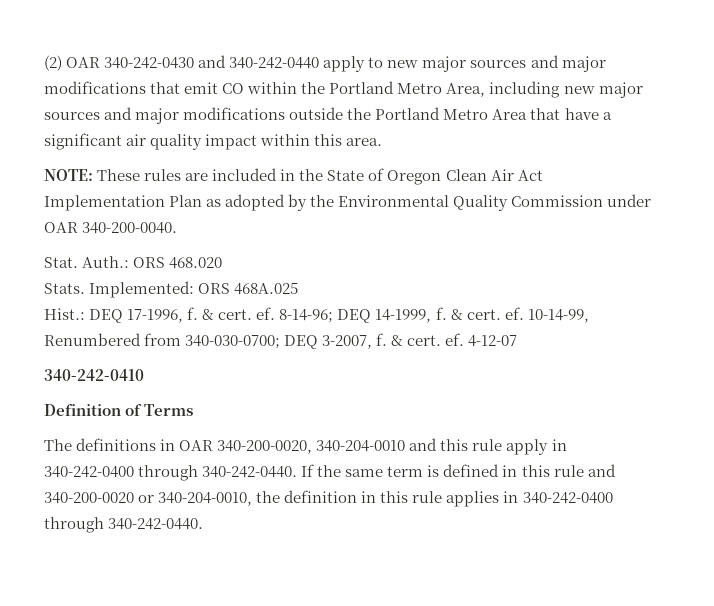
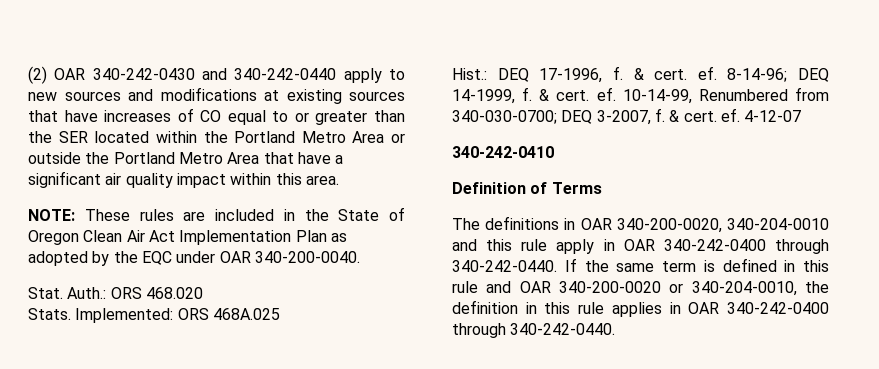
[422,55,606,72] [44,81,643,98] [44,107,286,124] major sources and major modifications that emit CO within the Portland Metro Area, including new major sources and major modifications -> [64,87,405,104] [28,108,405,125] [28,131,405,143] sources and modifications at existing sources that have increases of CO equal to or greater than the SER located within the Portland Metro Area or
[338,195,604,211] Environmental Quality Commission -> [141,251,172,265] EQC
(567, 445) none -> [623,239,655,251] OAR
(616, 470) none -> [519,281,551,293] OAR
(519, 497) none -> [688,302,720,314] OAR

